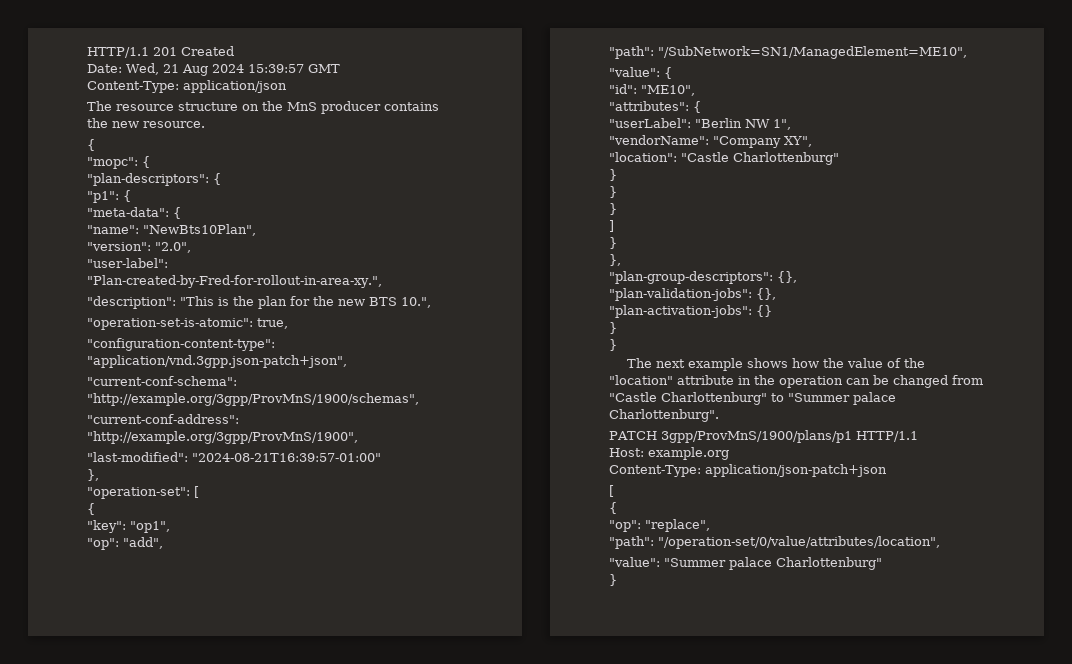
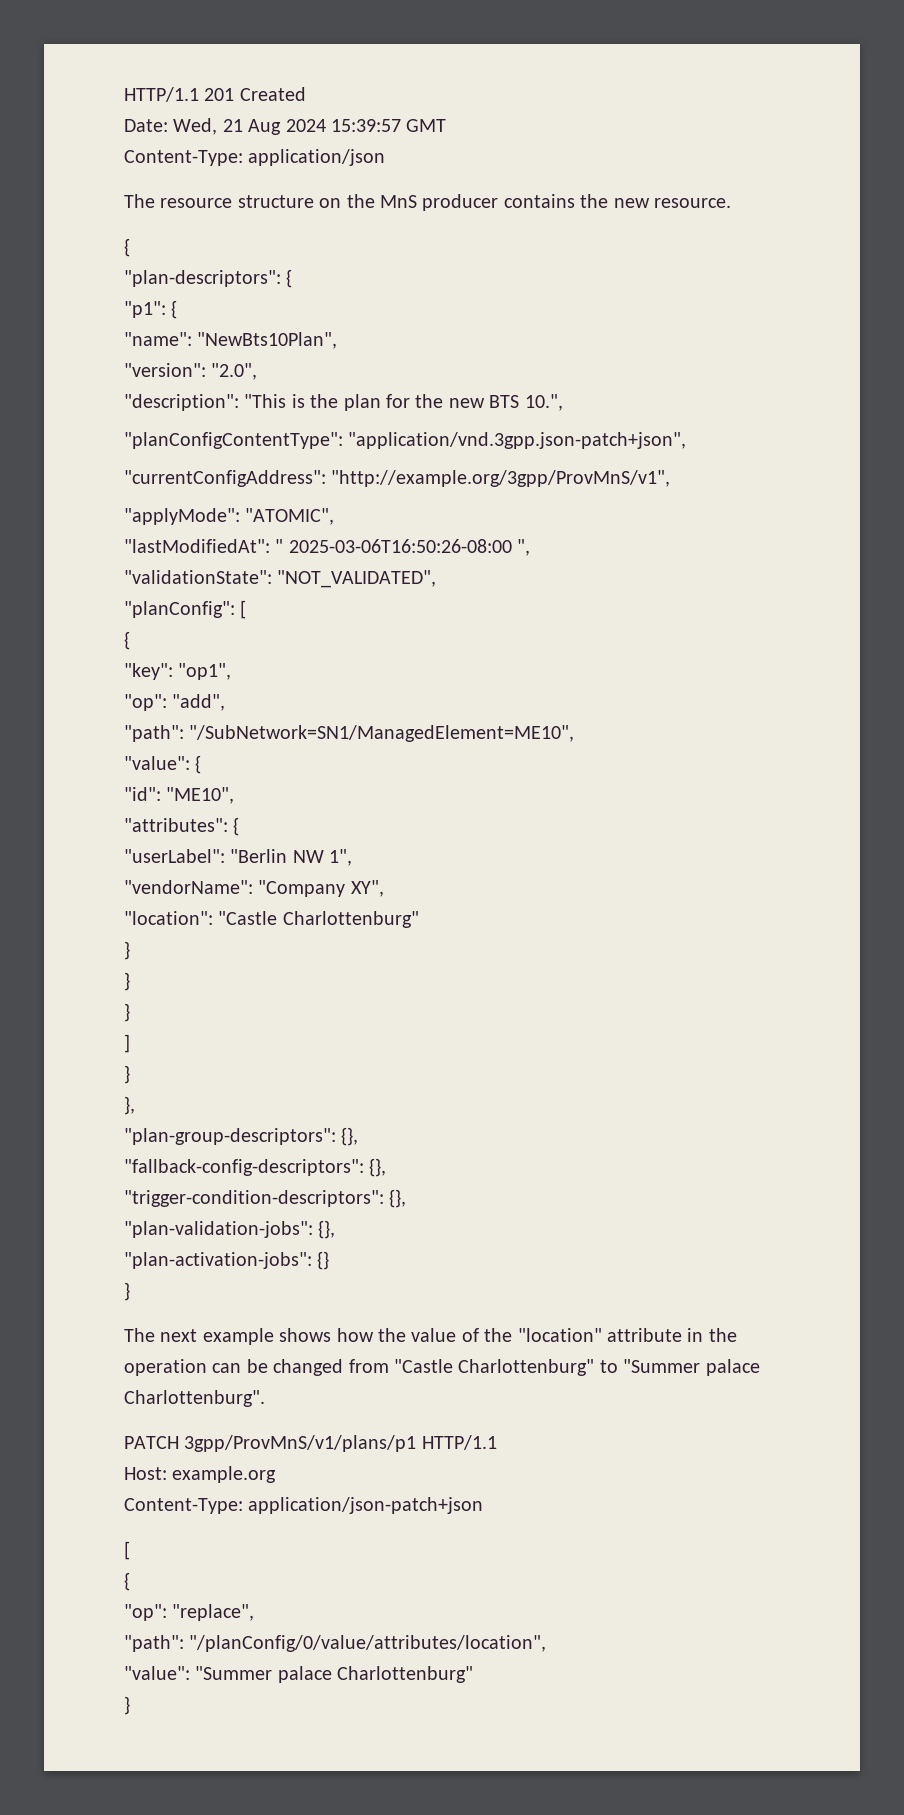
[87,156,150,169] // "mopc": { -> (130, 247) none
[87,207,181,219] // "meta-data": { -> (178, 309) none
[87,258,168,268] [87,275,382,288] // "user-label": "Plan-created-by-Fred-for-rollout-in-area-xy.", -> (258, 371) none
[87,318,288,330] [87,338,275,351] [87,355,347,368] [87,376,237,386] [87,393,419,406] [87,414,239,424] [87,431,358,444] [87,452,381,462] [87,469,99,481] [87,487,190,499] "operation-set-is-atomic": true, // "configuration-content-type": "application/vnd.3gpp.json-patch+json", // "current-conf-schema": "http://example.org/3gpp/ProvMnS/1900/schemas", // "current-conf-address": "http://example.org/3gpp/ProvMnS/1900", // "last-modified": "2024-08-21T16:39:57-01:00" // }, // "operation-set": -> [124,432,687,449] [124,470,671,487] [124,508,335,525] [124,539,531,556] [124,570,437,588] [124,601,235,618] "planConfigContentType": "application/vnd.3gpp.json-patch+json", // "currentConfigAddress": "http://example.org/3gpp/ProvMnS/v1", // "applyMode": "ATOMIC", // "lastModifiedAt": " 2025-03-06T16:50:26-08:00 ", // "validationState": "NOT_VALIDATED", // "planConfig":
(797, 277) none -> [124,1158,387,1177] [124,1189,407,1208] // "fallback-config-descriptors": {}, // "trigger-condition-descriptors": {},
[609,339,617,351] // } -> (130, 1291) none
[660,430,852,443] 3gpp/ProvMnS/1900/plans/p1 -> [184,1435,417,1452] 3gpp/ProvMnS/v1/plans/p1
[658,536,940,549] "/operation-set/0/value/attributes/location", -> [189,1635,547,1652] "/planConfig/0/value/attributes/location",

